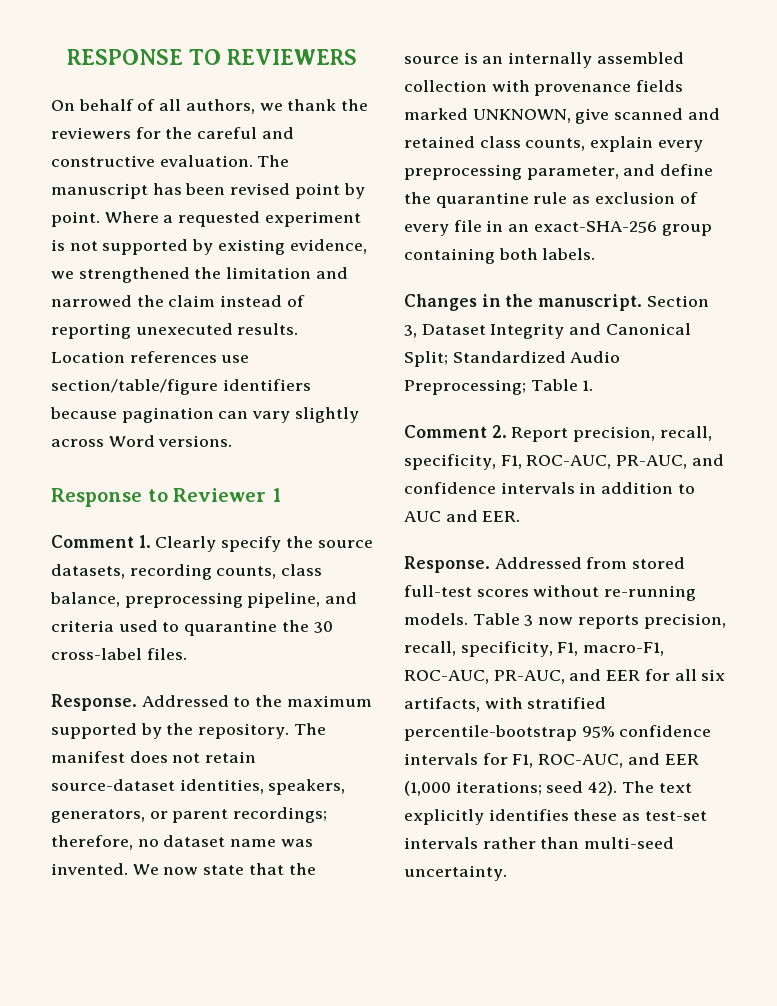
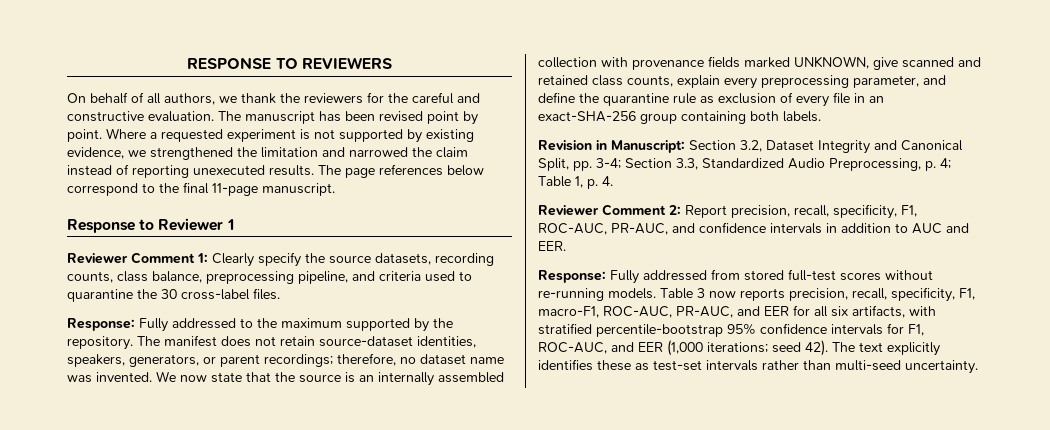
[51,351,250,363] [51,379,311,395] [50,407,359,423] [51,435,233,447] Location references use section/table/figure identifiers because pagination can vary slightly across Word versions. -> [318,164,484,178] [67,182,335,196] The page references below correspond to the final 11-page manuscript.
[51,535,151,548] Comment 1. -> [67,252,208,264] Reviewer Comment 1:
[51,694,229,711] Response. Addressed -> [67,318,236,332] Response: Fully addressed
[404,294,709,311] [404,323,691,339] [404,351,621,367] [404,379,594,395] [404,425,507,438] Changes in the manuscript. Section 3, Dataset Integrity and Canonical Split; Standardized Audio Preprocessing; Table 1. // Comment 2. -> [538,140,963,154] [538,158,951,171] [538,176,613,189] [538,204,681,216] Revision in Manuscript: Section 3.2, Dataset Integrity and Canonical Split, pp. 3-4; Section 3.3, Standardized Audio Preprocessing, p. 4; Table 1, p. 4. // Reviewer Comment 2:
[404,556,582,573] Response. Addressed -> [538,270,707,284] Response: Fully addressed

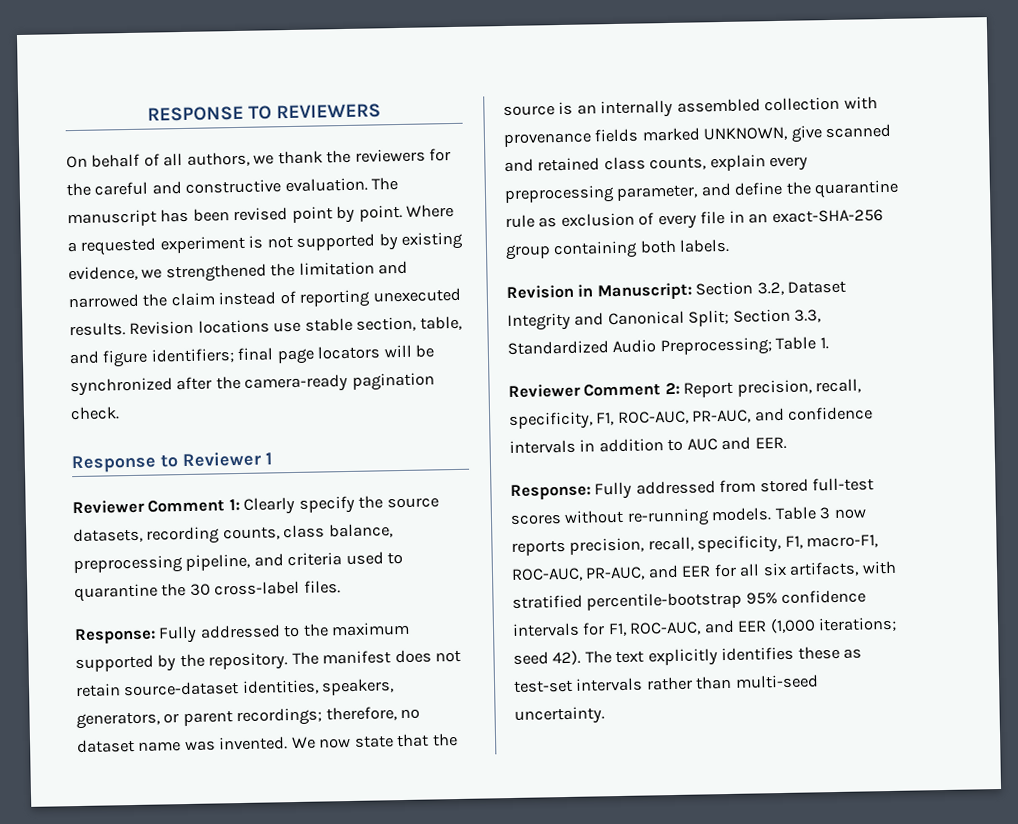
[318,164,484,178] [67,182,335,196] The page references below correspond to the final 11-page manuscript. -> [129,315,462,336] [69,344,435,368] [70,372,435,397] [70,406,120,421] Revision locations use stable section, table, and figure identifiers; final page locators will be synchronized after the camera-ready pagination check.
[538,158,621,171] Split, pp. 3-4; -> [688,309,730,327] Split;
[829,158,951,171] [538,176,613,189] Preprocessing, p. 4; Table 1, p. 4. -> [659,336,829,357] Preprocessing; Table 1.

